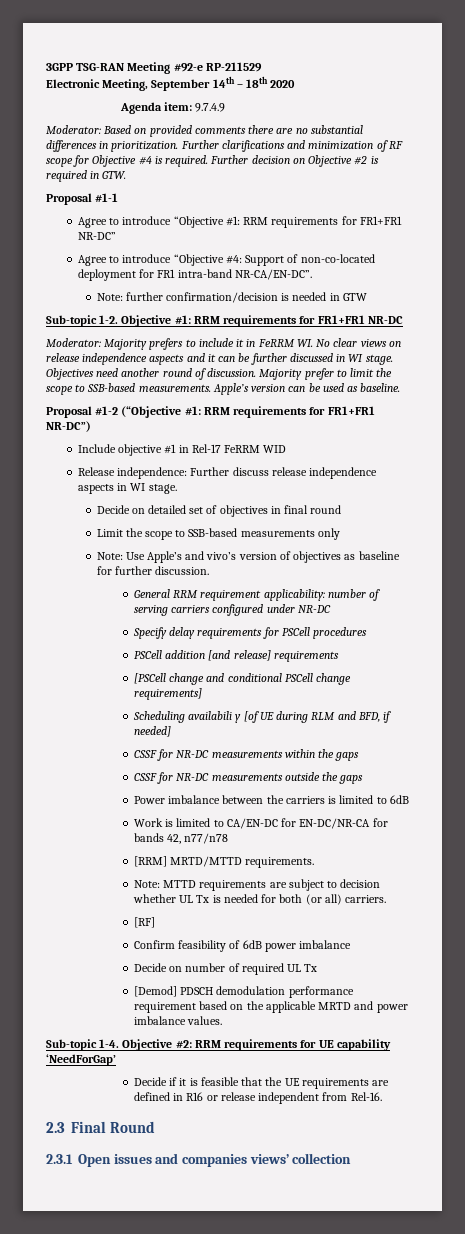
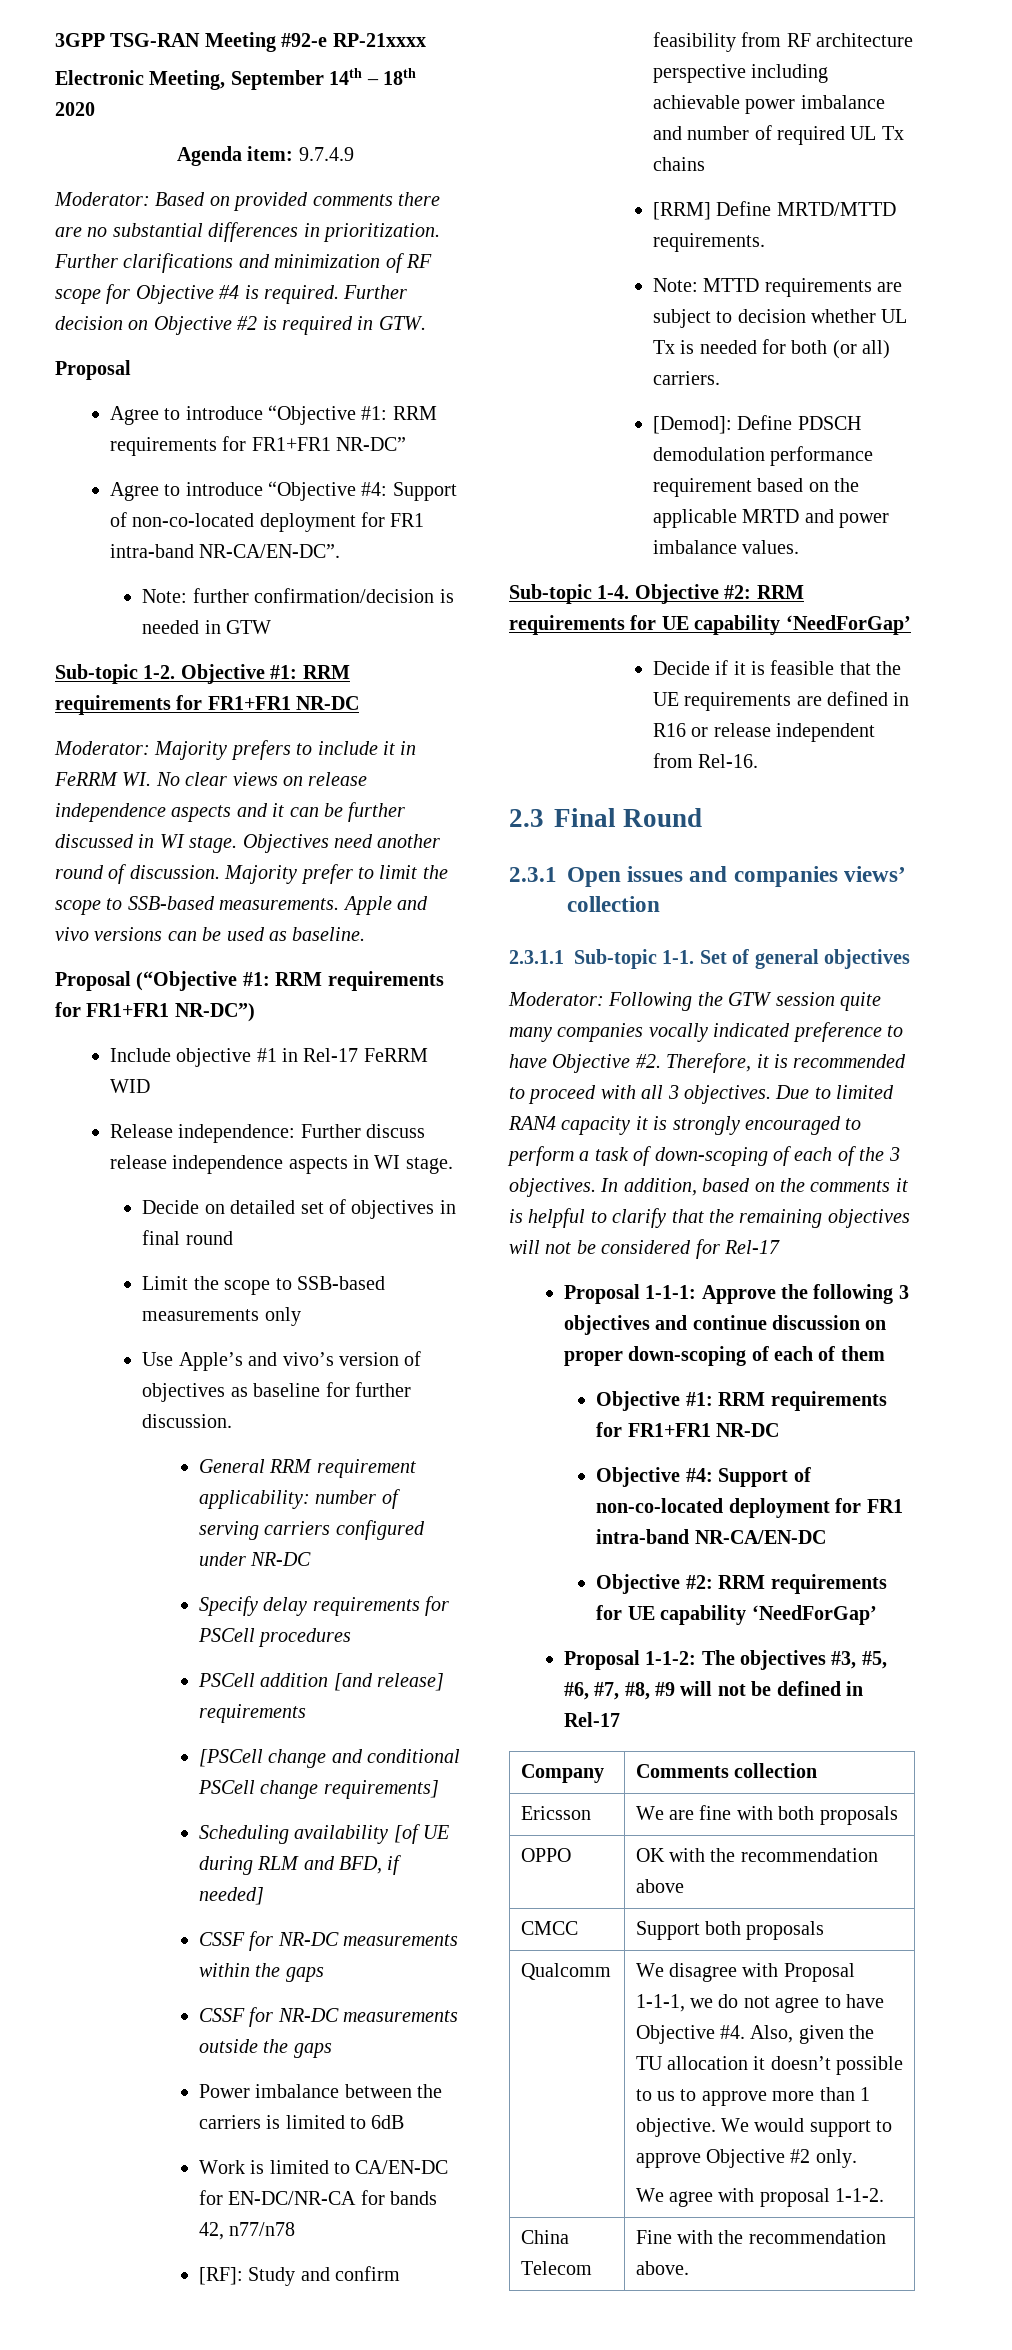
[205,62,262,72] RP-211529 -> [332,33,426,47] RP-21xxxx
[95,193,119,202] #1-1 -> (131, 370) none
[212,383,286,395] Apple’s version -> [342,896,428,915] [55,927,163,941] Apple and vivo versions
[95,406,119,415] #1-2 -> (131, 981) none
[96,552,123,560] Note: -> (301, 1316) none
[188,711,242,723] availabili y -> [294,1825,389,1844] availability
(229, 838) none -> [198,2266,400,2286] [652,32,913,52] [652,64,829,83] [652,95,885,114] [652,125,904,145] [652,157,705,171] // [RF]: Study and confirm feasibility from RF architecture perspective including achievable power imbalance and number of required UL Tx chains
(167, 861) none -> [716,201,772,216] Define
[133,917,155,928] [133,940,352,952] [133,963,318,975] [133,986,177,997] [RF] // Confirm feasibility of 6dB power imbalance // Decide on number of required UL Tx // [Demod] -> [652,415,793,434] [Demod]: Define
(352, 1158) none -> [509,949,910,969] [508,992,881,1011] [509,1022,903,1042] [509,1053,907,1073] [509,1085,895,1104] [508,1116,862,1135] [507,1146,900,1166] [509,1178,908,1197] [509,1208,910,1228] [509,1239,780,1259] [563,1284,909,1304] [563,1315,887,1335] [563,1346,885,1366] [596,1391,887,1411] [596,1422,780,1437] [596,1467,811,1487] [596,1498,903,1518] [596,1529,826,1544] [596,1574,887,1594] [596,1605,877,1625] [563,1650,887,1670] [563,1681,863,1700] [563,1712,620,1727] [520,1764,604,1783] [635,1763,818,1778] [520,1806,591,1820] [635,1805,898,1825] [520,1848,571,1862] [635,1848,878,1862] [635,1879,684,1893] [520,1921,578,1935] [635,1921,825,1940] [520,1963,611,1980] [635,1963,855,1982] [635,1994,885,2013] [635,2025,875,2044] [635,2056,904,2075] [635,2087,871,2106] [635,2118,893,2137] [635,2149,857,2168] [635,2188,885,2207] [520,2230,569,2244] [520,2261,592,2275] [635,2230,886,2244] [635,2261,689,2275] // 2.3.1.1 Sub-topic 1-1. Set of general objectives // Moderator: Following the GTW session quite many companies vocally indicated preference to have Objective #2. Therefore, it is recommended to proceed with all 3 objectives. Due to limited RAN4 capacity it is strongly encouraged to perform a task of down-scoping of each of the 3 objectives. In addition, based on the comments it is helpful to clarify that the remaining objectives will not be considered for Rel-17 // Proposal 1-1-1: Approve the following 3 objectives and continue discussion on proper down-scoping of each of them // Objective #1: RRM requirements for FR1+FR1 NR-DC // Objective #4: Support of non-co-located deployment for FR1 intra-band NR-CA/EN-DC // Objective #2: RRM requirements for UE capability ‘NeedForGap’ // Proposal 1-1-2: The objectives #3, #5, #6, #7, #8, #9 will not be defined in Rel-17 // Company | Comments collection // Ericsson | We are fine with both proposals // OPPO | OK with the recommendation above // CMCC | Support both proposals // Qualcomm | We disagree with Proposal 1-1-1, we do not agree to have Objective #4. Also, given the TU allocation it doesn’t possible to us to approve more than 1 objective. We would support to approve Objective #2 only. // We agree with proposal 1-1-2. // China Telecom | Fine with the recommendation above.

